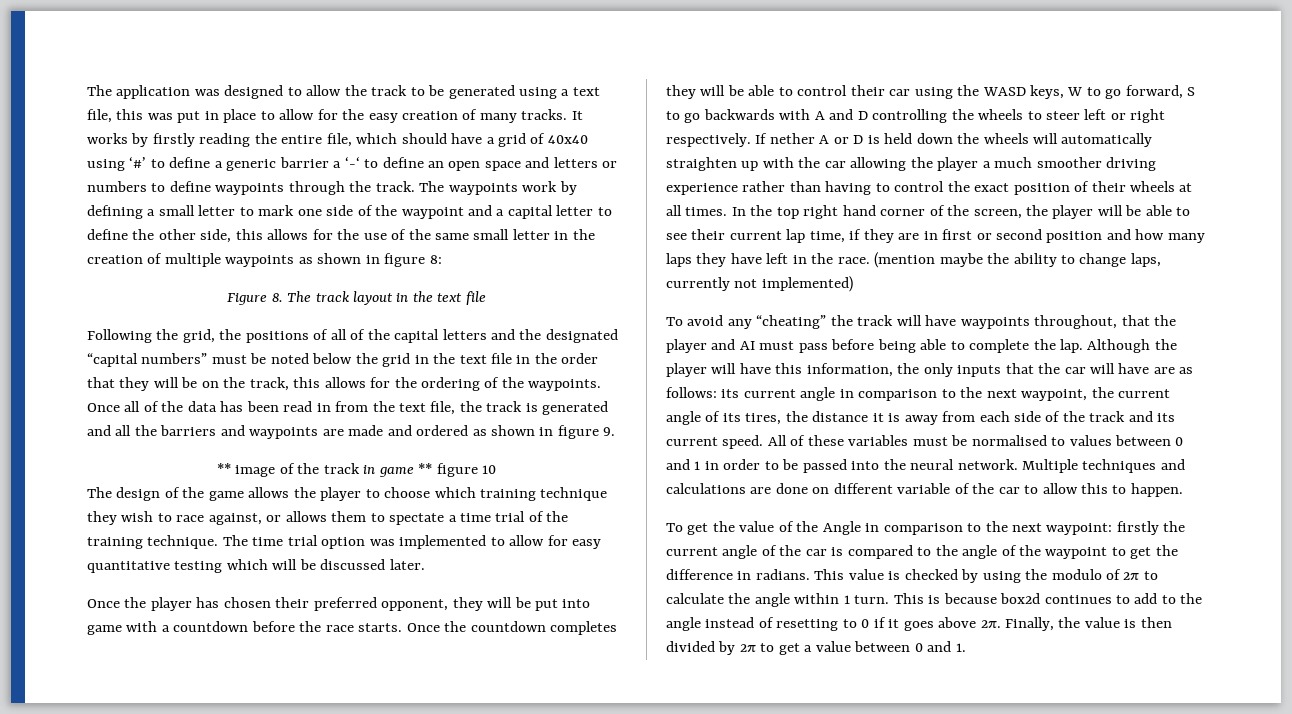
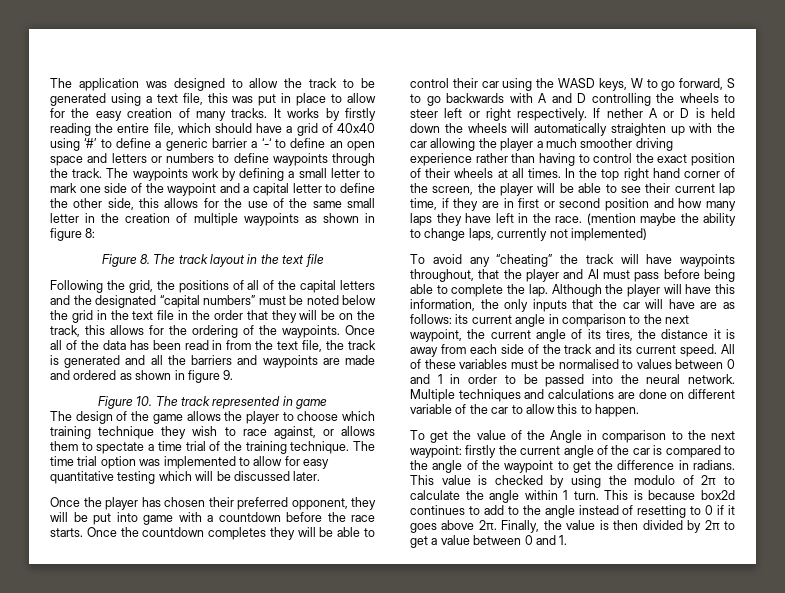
[216,463,360,477] ** image of the track -> [97,396,281,409] Figure 10. The track represented
[418,463,497,477] ** figure 10 -> (328, 404) none

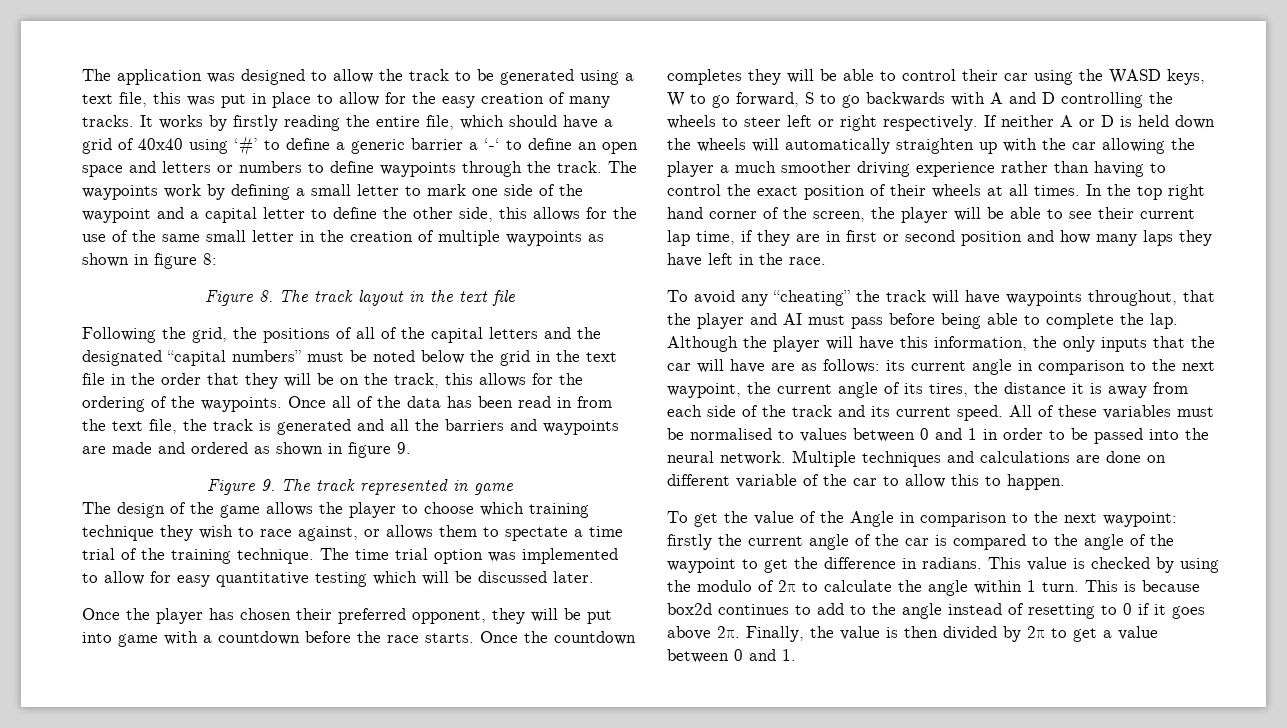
[136,396,153,406] 10. -> [261,479,275,491] 9.
[606,108,643,118] nether -> [1001,115,1054,127] neither
[586,213,736,226] [410,228,647,241] (mention maybe the ability to change laps, currently not implemented) -> (826, 261) none

